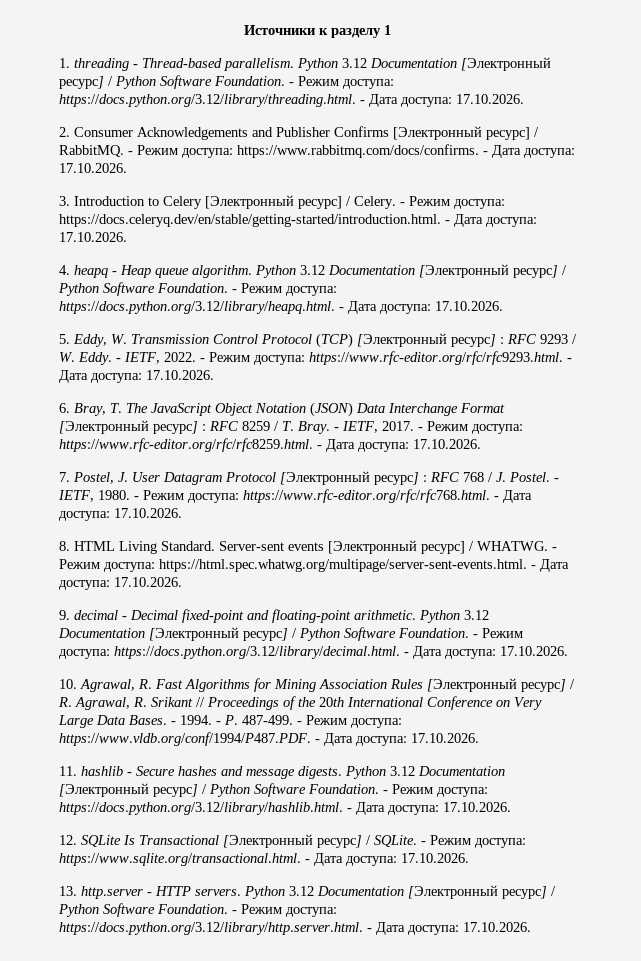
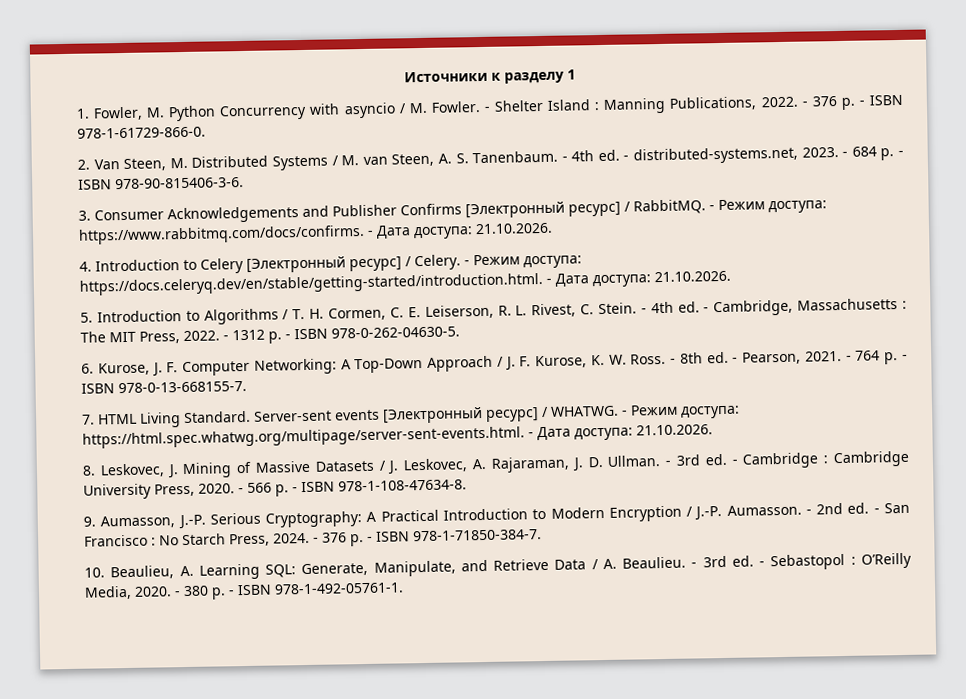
[74,57,551,71] [59,75,394,89] [59,94,524,107] [59,127,70,137] threading - Thread-based parallelism. Python 3.12 Documentation [Электронный ресурс] / Python Software Foundation. - Режим доступа: https://docs.python.org/3.12/library/threading.html. - Дата доступа: 17.10.2026. // 2. -> [93,94,903,122] [77,126,206,139] [77,146,904,171] [78,176,244,190] [78,210,91,221] Fowler, M. Python Concurrency with asyncio / M. Fowler. - Shelter Island : Manning Publications, 2022. - 376 p. - ISBN 978-1-61729-866-0. // 2. Van Steen, M. Distributed Systems / M. van Steen, A. S. Tanenbaum. - 4th ed. - distributed-systems.net, 2023. - 684 p. - ISBN 978-90-815406-3-6. // 3.
[59,163,127,173] [59,196,70,206] 17.10.2026. // 3. -> [475,222,553,235] [79,261,92,272] 21.10.2026. // 4.
[59,232,127,242] [59,264,567,278] [58,282,337,296] [59,301,503,314] [59,333,577,348] [59,351,572,365] [59,370,214,383] [59,402,505,417] [59,420,523,434] [59,438,481,452] [59,471,559,485] [58,489,532,503] [59,508,182,521] [59,541,70,551] 17.10.2026. // 4. heapq - Heap queue algorithm. Python 3.12 Documentation [Электронный ресурс] / Python Software Foundation. - Режим доступа: https://docs.python.org/3.12/library/heapq.html. - Дата доступа: 17.10.2026. // 5. Eddy, W. Transmission Control Protocol (TCP) [Электронный ресурс] : RFC 9293 / W. Eddy. - IETF, 2022. - Режим доступа: https://www.rfc-editor.org/rfc/rfc9293.html. - Дата доступа: 17.10.2026. // 6. Bray, T. The JavaScript Object Notation (JSON) Data Interchange Format [Электронный ресурс] : RFC 8259 / T. Bray. - IETF, 2017. - Режим доступа: https://www.rfc-editor.org/rfc/rfc8259.html. - Дата доступа: 17.10.2026. // 7. Postel, J. User Datagram Protocol [Электронный ресурс] : RFC 768 / J. Postel. - IETF, 1980. - Режим доступа: https://www.rfc-editor.org/rfc/rfc768.html. - Дата доступа: 17.10.2026. // 8. -> [654,270,731,283] [80,298,908,325] [80,326,460,344] [81,350,908,377] [81,380,247,394] [82,414,95,425] 21.10.2026. // 5. Introduction to Algorithms / T. H. Cormen, C. E. Leiserson, R. L. Rivest, C. Stein. - 4th ed. - Cambridge, Massachusetts : The MIT Press, 2022. - 1312 p. - ISBN 978-0-262-04630-5. // 6. Kurose, J. F. Computer Networking: A Top-Down Approach / J. F. Kurose, K. W. Ross. - 8th ed. - Pearson, 2021. - 764 p. - ISBN 978-0-13-668155-7. // 7.
[114,577,182,587] [59,609,489,623] [58,627,523,641] [59,646,568,659] [59,678,575,692] [58,696,542,710] [58,715,402,728] [59,732,479,746] [59,766,505,779] [59,783,488,797] [59,802,511,815] [59,834,526,848] [59,853,469,866] [59,885,556,899] [58,903,337,917] [59,922,531,935] 17.10.2026. // 9. decimal - Decimal fixed-point and floating-point arithmetic. Python 3.12 Documentation [Электронный ресурс] / Python Software Foundation. - Режим доступа: https://docs.python.org/3.12/library/decimal.html. - Дата доступа: 17.10.2026. // 10. Agrawal, R. Fast Algorithms for Mining Association Rules [Электронный ресурс] / R. Agrawal, R. Srikant // Proceedings of the 20th International Conference on Very Large Data Bases. - 1994. - P. 487-499. - Режим доступа: https://www.vldb.org/conf/1994/P487.PDF. - Дата доступа: 17.10.2026. // 11. hashlib - Secure hashes and message digests. Python 3.12 Documentation [Электронный ресурс] / Python Software Foundation. - Режим доступа: https://docs.python.org/3.12/library/hashlib.html. - Дата доступа: 17.10.2026. // 12. SQLite Is Transactional [Электронный ресурс] / SQLite. - Режим доступа: https://www.sqlite.org/transactional.html. - Дата доступа: 17.10.2026. // 13. http.server - HTTP servers. Python 3.12 Documentation [Электронный ресурс] / Python Software Foundation. - Режим доступа: https://docs.python.org/3.12/library/http.server.html. - Дата доступа: 17.10.2026. -> [636,424,713,436] [82,450,911,479] [83,479,467,500] [83,502,911,530] [84,529,542,547] [84,552,913,580] [84,582,404,600] 21.10.2026. // 8. Leskovec, J. Mining of Massive Datasets / J. Leskovec, A. Rajaraman, J. D. Ullman. - 3rd ed. - Cambridge : Cambridge University Press, 2020. - 566 p. - ISBN 978-1-108-47634-8. // 9. Aumasson, J.-P. Serious Cryptography: A Practical Introduction to Modern Encryption / J.-P. Aumasson. - 2nd ed. - San Francisco : No Starch Press, 2024. - 376 p. - ISBN 978-1-71850-384-7. // 10. Beaulieu, A. Learning SQL: Generate, Manipulate, and Retrieve Data / A. Beaulieu. - 3rd ed. - Sebastopol : O’Reilly Media, 2020. - 380 p. - ISBN 978-1-492-05761-1.

